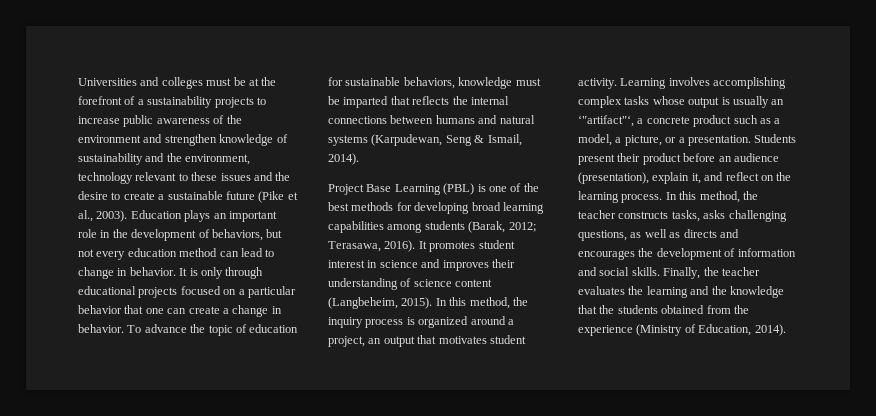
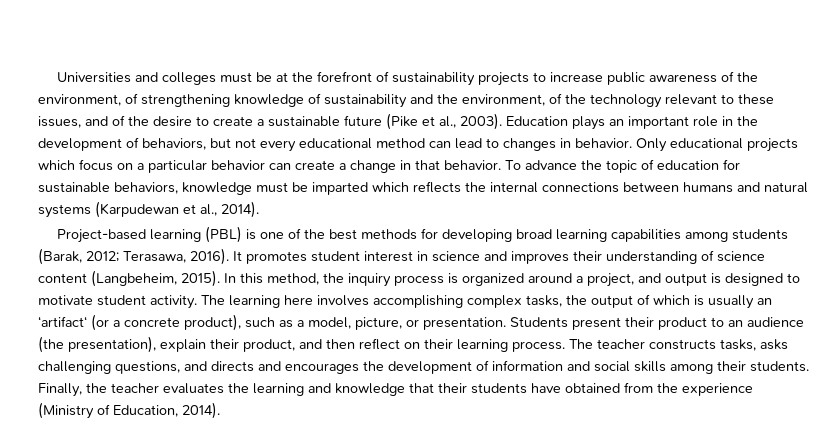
[137,99,144,105] a -> (390, 76) none
[78,134,217,146] environment and strengthen -> [38,93,230,107] environment, of strengthening
(251, 159) none -> [549,93,586,104] of the
[220,172,273,181] issues and -> [38,115,125,128] issues, and of
[127,248,177,257] education -> [299,138,372,149] educational
[78,267,264,279] [78,286,221,298] change in behavior. It is only through educational projects focused -> [503,138,798,152] [38,159,113,171] changes in behavior. Only educational projects which focus
[124,305,164,314] that one -> (265, 165) none
(282, 310) none -> [415,160,440,170] that
[390,96,410,105] that -> [372,182,409,192] which
[371,134,522,146] [328,153,359,165] [328,184,441,195] (Karpudewan, Seng & Ismail, 2014). // Project Base Learning -> [95,201,259,218] [57,229,202,243] (Karpudewan et al., 2014). // Project-based learning
[368,335,526,347] [578,77,787,89] [578,96,720,108] an output that motivates student activity. Learning involves accomplishing complex tasks whose output -> [638,273,800,286] [38,294,690,309] and output is designed to motivate student activity. The learning here involves accomplishing complex tasks, the output of which
[578,115,634,127] ‘"artifact"‘, -> [38,314,109,331] ‘artifact‘ (or
[693,115,732,127] product -> [184,314,241,331] product),
[615,137,622,143] a -> (351, 323) none
[678,137,685,143] a -> (419, 323) none
[683,153,716,162] before -> [711,317,724,327] to
[578,172,724,184] (presentation), explain it, and -> [38,336,355,353] (the presentation), explain their product, and then
[776,172,792,181] the -> [424,339,453,349] their
[665,191,758,203] In this method, the -> [569,339,593,349] The
[630,229,681,238] as well as -> [184,361,207,371] and
[631,267,660,276] skills. -> [634,361,809,374] skills among their students.
[711,286,727,295] the -> (331, 388) none
[599,305,658,314] the students -> [438,383,561,394] their students have

